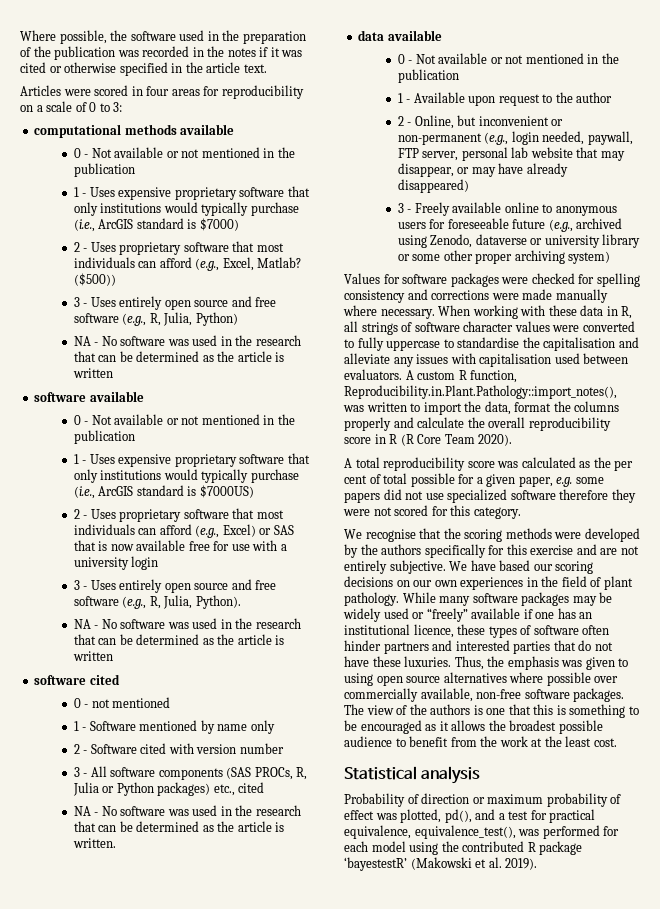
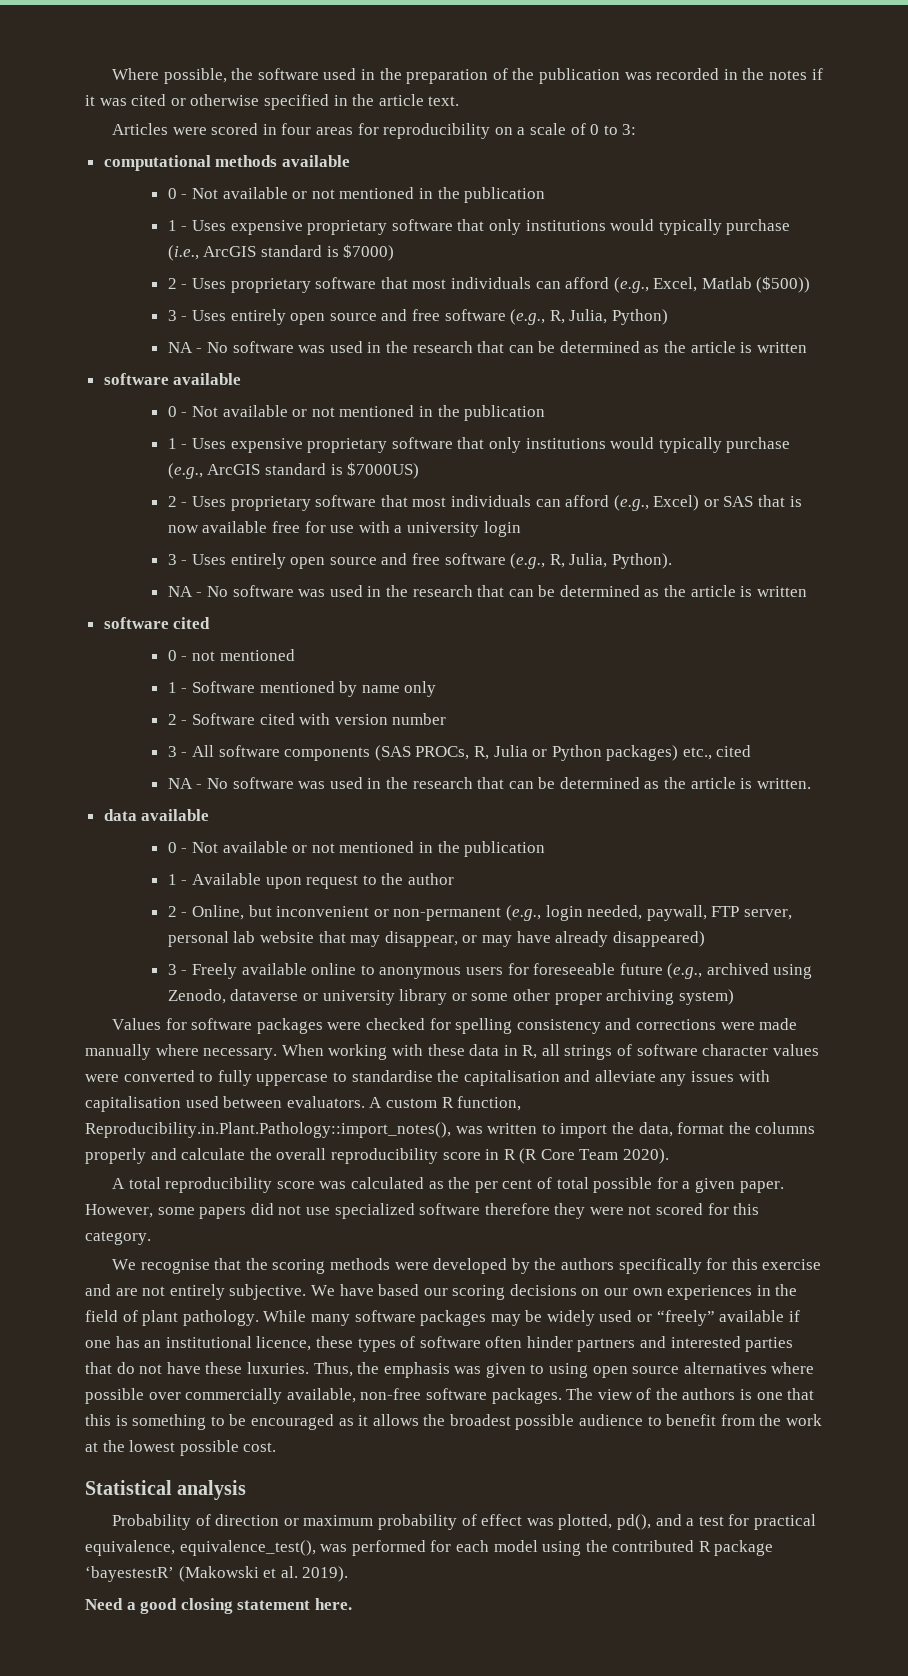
[257,257,302,268] Matlab? -> [701,277,752,289] Matlab
[73,486,95,499] (i.e., -> [167,463,203,479] (e.g.,
[518,476,573,487] paper, e.g. -> [739,1181,784,1193] [85,1204,153,1218] paper. However,
[565,736,592,747] least -> [129,1440,239,1456] lowest possible
(538, 864) none -> [85,1598,352,1614] // Need a good closing statement here.

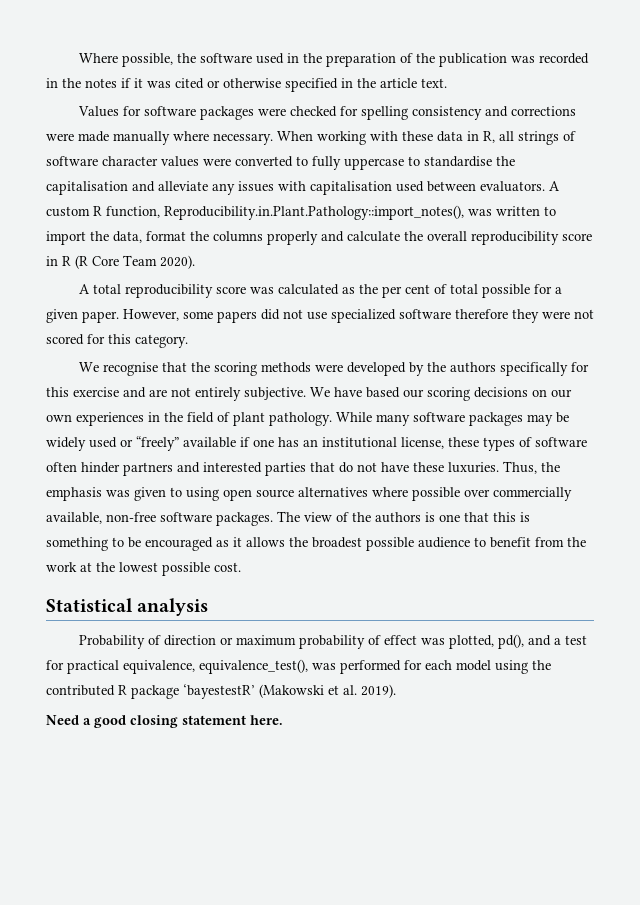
[112,123,637,139] [103,155,350,171] [167,187,546,203] [167,219,791,235] [167,244,395,261] [167,276,811,293] [167,309,668,325] [167,341,807,353] [103,373,242,385] [167,405,546,421] [167,437,791,453] [167,462,420,479] [167,495,802,511] [167,521,521,537] [167,553,672,569] [167,585,807,597] [103,617,211,629] [167,649,295,661] [167,681,437,697] [167,713,447,725] [167,745,752,761] [167,777,811,789] [103,809,210,821] [167,841,546,857] [167,873,454,889] [167,905,792,921] [167,931,705,947] [167,963,813,979] [167,989,734,1005] // Articles were scored in four areas for reproducibility on a scale of 0 to 3: // computational methods available // 0 - Not available or not mentioned in the publication // 1 - Uses expensive proprietary software that only institutions would typically purchase (i.e., ArcGIS standard is $7000) // 2 - Uses proprietary software that most individuals can afford (e.g., Excel, Matlab ($500)) // 3 - Uses entirely open source and free software (e.g., R, Julia, Python) // NA - No software was used in the research that can be determined as the article is written // software available // 0 - Not available or not mentioned in the publication // 1 - Uses expensive proprietary software that only institutions would typically purchase (e.g., ArcGIS standard is $7000US) // 2 - Uses proprietary software that most individuals can afford (e.g., Excel) or SAS that is now available free for use with a university login // 3 - Uses entirely open source and free software (e.g., R, Julia, Python). // NA - No software was used in the research that can be determined as the article is written // software cited // 0 - not mentioned // 1 - Software mentioned by name only // 2 - Software cited with version number // 3 - All software components (SAS PROCs, R, Julia or Python packages) etc., cited // NA - No software was used in the research that can be determined as the article is written. // data available // 0 - Not available or not mentioned in the publication // 1 - Available upon request to the author // 2 - Online, but inconvenient or non-permanent (e.g., login needed, paywall, FTP server, personal lab website that may disappear, or may have already disappeared) // 3 - Freely available online to anonymous users for foreseeable future (e.g., archived using Zenodo, dataverse or university library or some other proper archiving system) -> (447, 83) none
[256,1336,312,1351] licence, -> [401,437,444,449] license,

